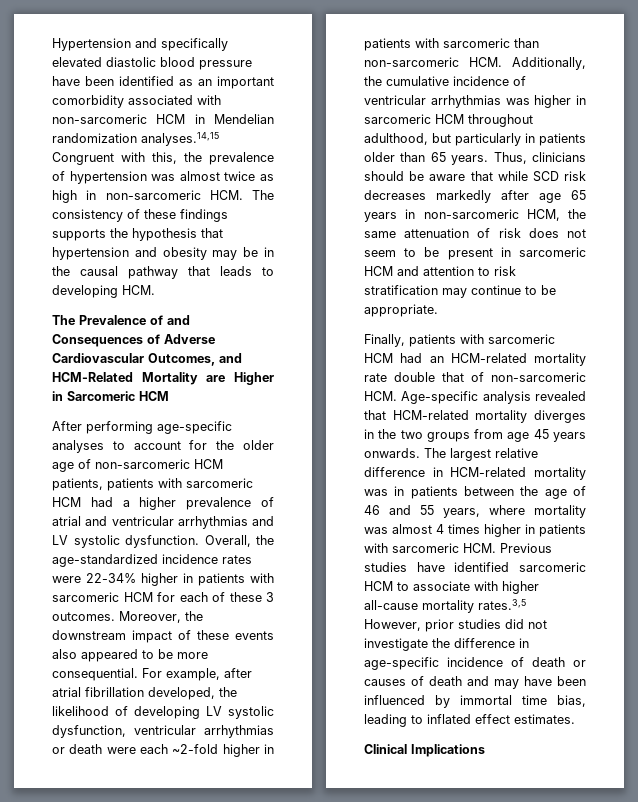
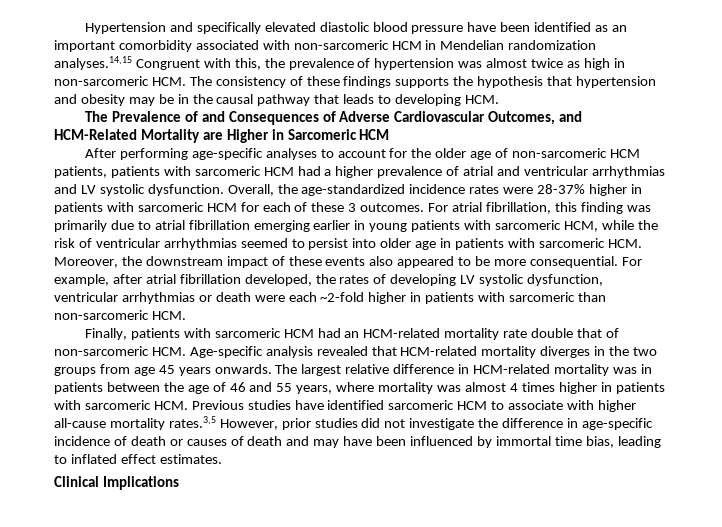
[86,573,136,583] 22-34% -> [537,184,586,194] 28-37%
(115, 616) none -> [428,202,651,214] [54,220,658,232] [54,238,642,250] For atrial fibrillation, this finding was primarily due to atrial fibrillation emerging earlier in young patients with sarcomeric HCM, while the risk of ventricular arrhythmias seemed to persist into older age in patients with sarcomeric HCM.
[52,706,109,716] likelihood -> [339,275,370,284] rates
[512,57,586,70] [364,76,526,86] [364,95,586,108] [364,114,533,127] [364,133,586,146] [364,152,586,165] [364,171,586,182] [364,190,586,203] [364,209,586,222] [364,228,586,238] [364,247,586,260] [364,266,516,276] [364,285,556,298] [364,304,438,317] Additionally, the cumulative incidence of ventricular arrhythmias was higher in sarcomeric HCM throughout adulthood, but particularly in patients older than 65 years. Thus, clinicians should be aware that while SCD risk decreases markedly after age 65 years in non-sarcomeric HCM, the same attenuation of risk does not seem to be present in sarcomeric HCM and attention to risk stratification may continue to be appropriate. -> (186, 315) none

